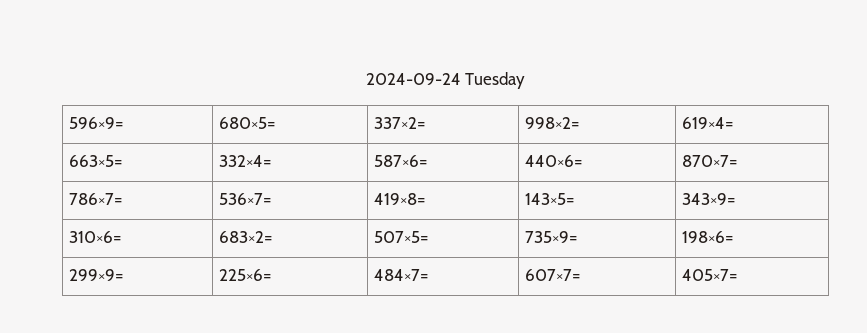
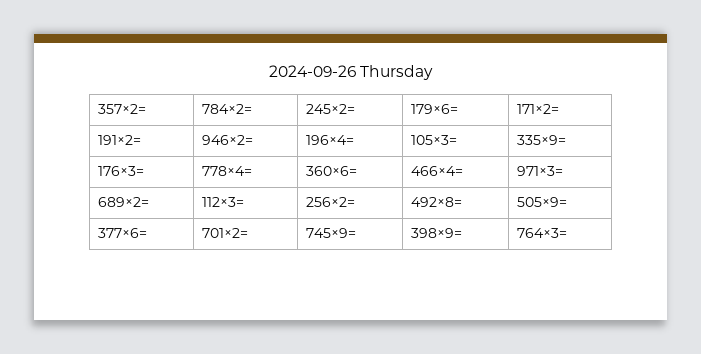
[365,72,526,89] [69,117,125,129] [219,117,277,129] [374,117,427,129] [525,117,581,129] [682,117,735,129] [69,155,124,167] [219,155,273,167] [374,155,429,167] [525,155,584,167] [682,155,739,167] [69,193,124,205] [219,193,273,205] [374,193,427,205] [525,193,576,205] [682,193,737,205] [69,231,123,243] [219,231,274,243] [374,231,430,243] [525,231,579,243] [682,231,735,243] [69,269,125,281] [219,269,273,281] [374,269,430,281] [525,269,582,281] [682,269,739,281] 2024-09-24 Tuesday // 596×9= | 680×5= | 337×2= | 998×2= | 619×4= // 663×5= | 332×4= | 587×6= | 440×6= | 870×7= // 786×7= | 536×7= | 419×8= | 143×5= | 343×9= // 310×6= | 683×2= | 507×5= | 735×9= | 198×6= // 299×9= | 225×6= | 484×7= | 607×7= | 405×7= -> [268,65,434,80] [98,104,147,114] [202,104,253,114] [306,104,356,114] [411,104,459,114] [517,104,560,114] [98,135,142,145] [202,135,254,145] [306,135,355,145] [411,135,458,145] [517,135,567,145] [98,166,145,176] [202,166,253,176] [306,166,358,176] [411,166,464,176] [517,166,564,176] [98,197,150,207] [202,197,245,207] [306,197,356,207] [411,197,463,207] [517,197,568,207] [98,228,148,238] [202,228,249,238] [306,228,357,238] [411,228,463,238] [517,228,568,238] 2024-09-26 Thursday // 357×2= | 784×2= | 245×2= | 179×6= | 171×2= // 191×2= | 946×2= | 196×4= | 105×3= | 335×9= // 176×3= | 778×4= | 360×6= | 466×4= | 971×3= // 689×2= | 112×3= | 256×2= | 492×8= | 505×9= // 377×6= | 701×2= | 745×9= | 398×9= | 764×3=

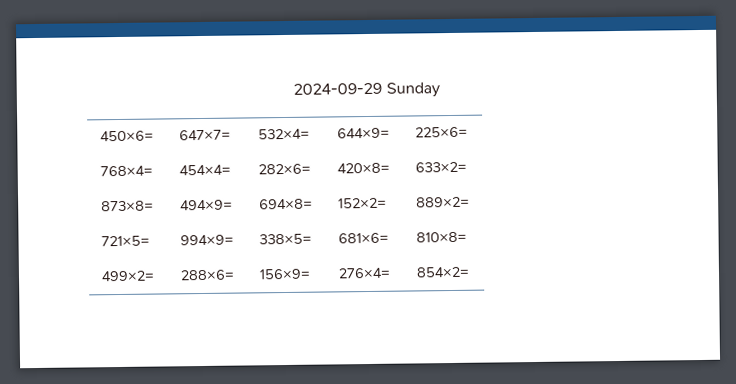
[268,65,434,80] [98,104,147,114] [202,104,253,114] [306,104,356,114] [411,104,459,114] [517,104,560,114] [98,135,142,145] [202,135,254,145] [306,135,355,145] [411,135,458,145] [517,135,567,145] [98,166,145,176] [202,166,253,176] [306,166,358,176] [411,166,464,176] [517,166,564,176] [98,197,150,207] [202,197,245,207] [306,197,356,207] [411,197,463,207] [517,197,568,207] [98,228,148,238] [202,228,249,238] [306,228,357,238] [411,228,463,238] [517,228,568,238] 2024-09-26 Thursday // 357×2= | 784×2= | 245×2= | 179×6= | 171×2= // 191×2= | 946×2= | 196×4= | 105×3= | 335×9= // 176×3= | 778×4= | 360×6= | 466×4= | 971×3= // 689×2= | 112×3= | 256×2= | 492×8= | 505×9= // 377×6= | 701×2= | 745×9= | 398×9= | 764×3= -> [293,82,440,98] [99,130,154,142] [178,129,231,141] [257,128,310,140] [336,127,390,139] [414,126,468,138] [99,165,153,177] [178,164,231,176] [257,163,311,175] [336,162,390,174] [414,161,467,173] [100,200,154,212] [179,199,233,211] [258,198,313,210] [337,197,387,209] [415,196,470,208] [100,235,150,247] [179,234,234,246] [258,233,312,245] [337,232,389,244] [415,231,467,243] [100,270,155,282] [179,269,235,281] [258,268,311,280] [337,267,391,279] [415,266,470,278] 2024-09-29 Sunday // 450×6= | 647×7= | 532×4= | 644×9= | 225×6= // 768×4= | 454×4= | 282×6= | 420×8= | 633×2= // 873×8= | 494×9= | 694×8= | 152×2= | 889×2= // 721×5= | 994×9= | 338×5= | 681×6= | 810×8= // 499×2= | 288×6= | 156×9= | 276×4= | 854×2=

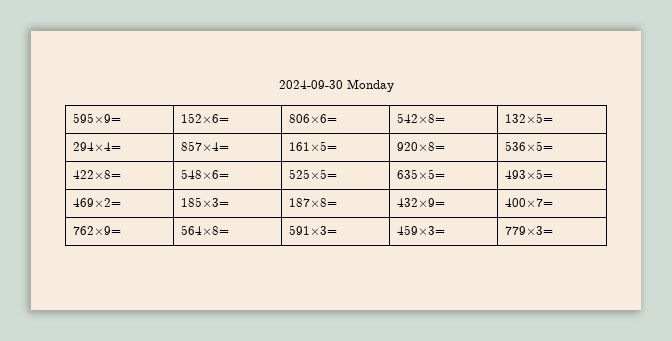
[293,82,440,98] [99,130,154,142] [178,129,231,141] [257,128,310,140] [336,127,390,139] [414,126,468,138] [99,165,153,177] [178,164,231,176] [257,163,311,175] [336,162,390,174] [414,161,467,173] [100,200,154,212] [179,199,233,211] [258,198,313,210] [337,197,387,209] [415,196,470,208] [100,235,150,247] [179,234,234,246] [258,233,312,245] [337,232,389,244] [415,231,467,243] [100,270,155,282] [179,269,235,281] [258,268,311,280] [337,267,391,279] [415,266,470,278] 2024-09-29 Sunday // 450×6= | 647×7= | 532×4= | 644×9= | 225×6= // 768×4= | 454×4= | 282×6= | 420×8= | 633×2= // 873×8= | 494×9= | 694×8= | 152×2= | 889×2= // 721×5= | 994×9= | 338×5= | 681×6= | 810×8= // 499×2= | 288×6= | 156×9= | 276×4= | 854×2= -> [278,79,394,92] [73,113,122,123] [181,113,230,123] [289,114,338,123] [397,113,446,123] [505,113,554,123] [73,142,122,151] [181,141,230,151] [289,141,338,151] [397,142,446,151] [505,141,554,151] [73,170,122,179] [181,169,230,179] [289,169,338,179] [397,169,446,179] [505,169,554,179] [73,198,122,207] [181,197,230,207] [289,198,338,207] [397,198,446,207] [505,198,554,207] [73,226,122,235] [181,225,230,235] [289,225,338,235] [397,225,446,235] [505,226,554,235] 2024-09-30 Monday // 595×9= | 152×6= | 806×6= | 542×8= | 132×5= // 294×4= | 857×4= | 161×5= | 920×8= | 536×5= // 422×8= | 548×6= | 525×5= | 635×5= | 493×5= // 469×2= | 185×3= | 187×8= | 432×9= | 400×7= // 762×9= | 564×8= | 591×3= | 459×3= | 779×3=

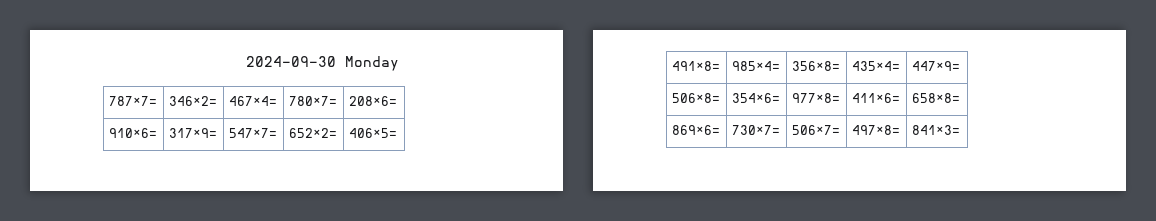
[73,113,122,123] [181,113,230,123] [289,114,338,123] [397,113,446,123] [505,113,554,123] [73,142,122,151] [181,141,230,151] [289,141,338,151] [397,142,446,151] [505,141,554,151] [73,170,122,179] [181,169,230,179] [289,169,338,179] [397,169,446,179] [505,169,554,179] [73,198,122,207] [181,197,230,207] [289,198,338,207] [397,198,446,207] [505,198,554,207] [73,226,122,235] [181,225,230,235] [289,225,338,235] [397,225,446,235] [505,226,554,235] 595×9= | 152×6= | 806×6= | 542×8= | 132×5= // 294×4= | 857×4= | 161×5= | 920×8= | 536×5= // 422×8= | 548×6= | 525×5= | 635×5= | 493×5= // 469×2= | 185×3= | 187×8= | 432×9= | 400×7= // 762×9= | 564×8= | 591×3= | 459×3= | 779×3= -> [108,96,157,106] [168,96,217,106] [228,96,277,106] [288,96,337,106] [348,96,397,106] [108,128,157,138] [168,128,217,138] [228,128,277,138] [288,128,337,138] [348,128,397,138] [671,61,720,71] [731,61,780,71] [791,61,840,71] [851,61,900,71] [911,61,960,71] [671,93,720,103] [731,93,780,103] [791,93,840,103] [851,93,900,103] [911,93,960,103] [671,125,720,135] [731,125,780,135] [791,125,840,135] [851,125,900,135] [911,125,960,135] 787×7= | 346×2= | 467×4= | 780×7= | 208×6= // 910×6= | 317×9= | 547×7= | 652×2= | 406×5= // 491×8= | 985×4= | 356×8= | 435×4= | 447×9= // 506×8= | 354×6= | 977×8= | 411×6= | 658×8= // 869×6= | 730×7= | 506×7= | 497×8= | 841×3=

